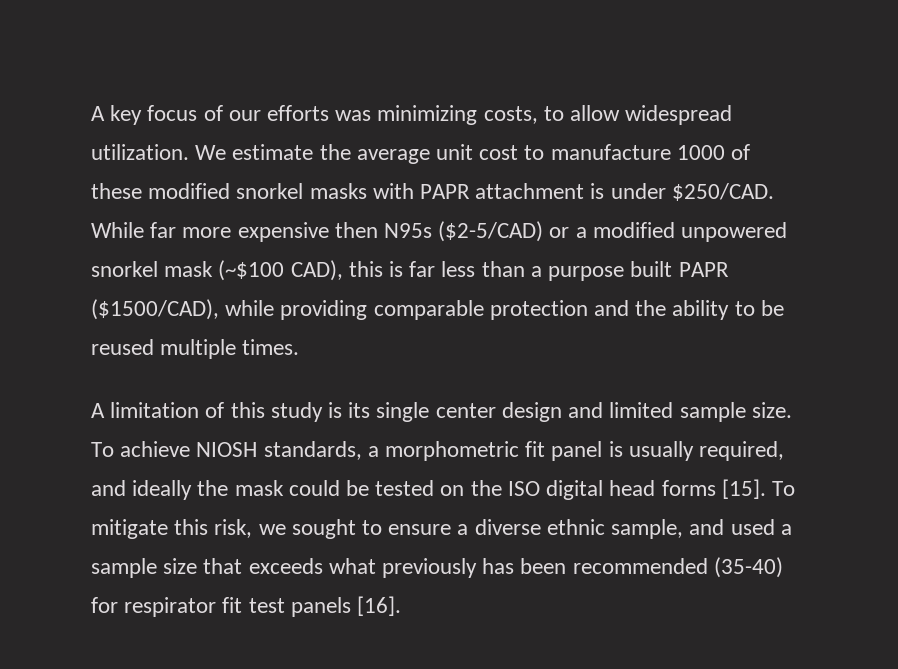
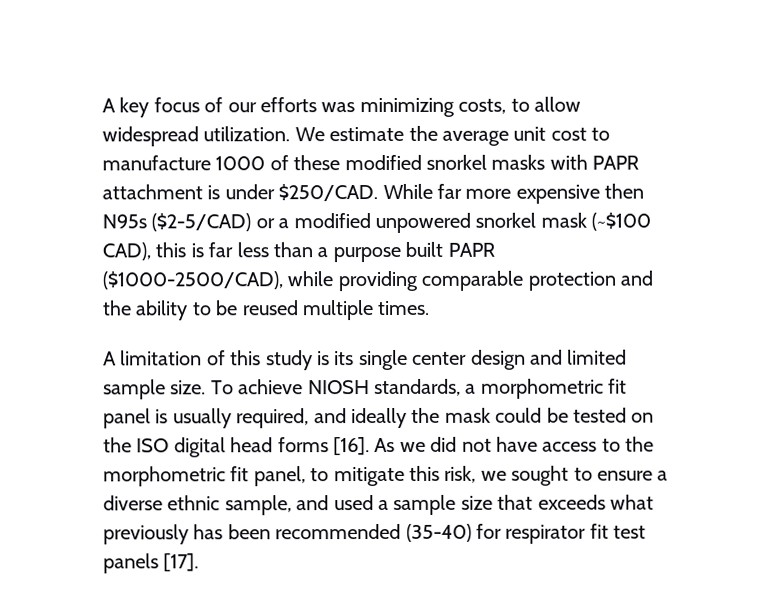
[91,299,219,320] ($1500/CAD), -> [102,271,283,290] ($1000-2500/CAD),
[721,479,795,499] [15]. To -> [333,436,655,456] [103,466,330,487] [16]. As we did not have access to the morphometric fit panel, to
[357,596,402,616] [16]. -> [163,553,200,572] [17].

